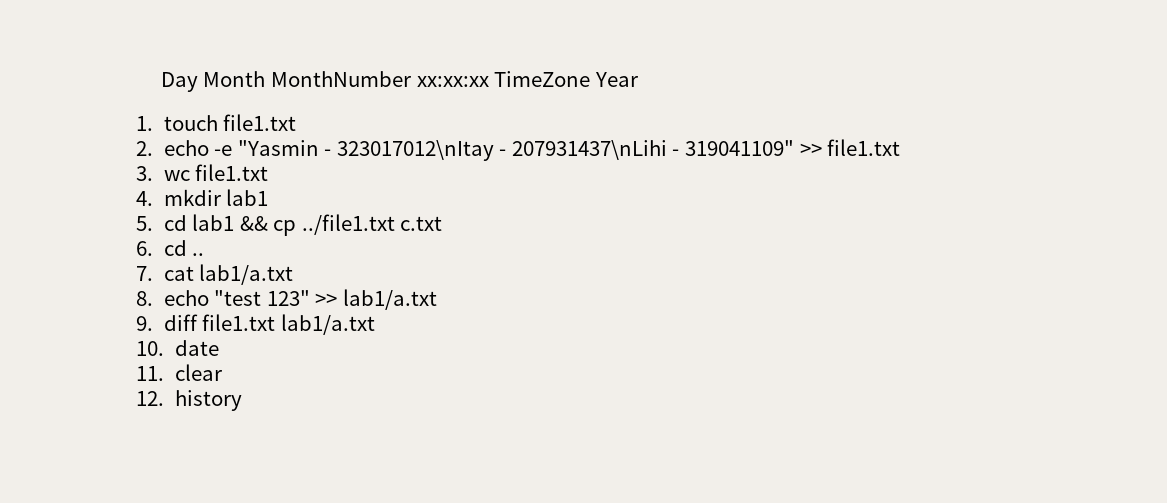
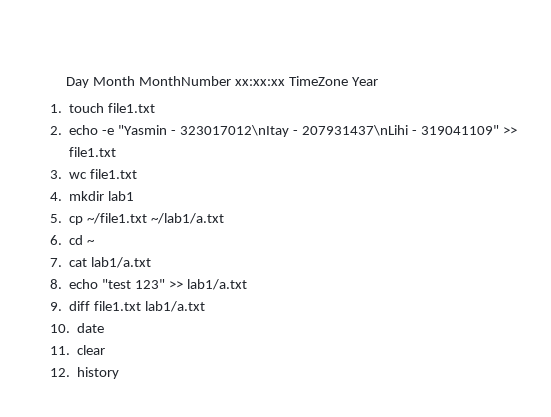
[163,214,443,236] cd lab1 && cp ../file1.txt c.txt -> [69,213,225,225] cp ~/file1.txt ~/lab1/a.txt
[192,253,205,256] .. -> [87,239,96,245] ~

